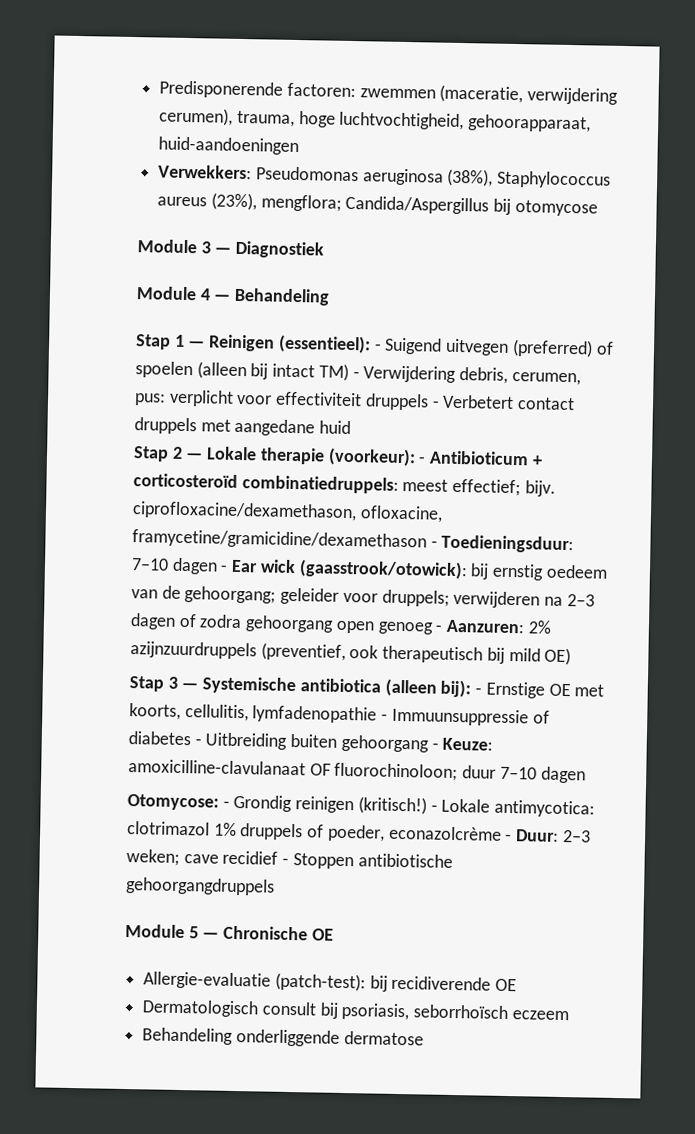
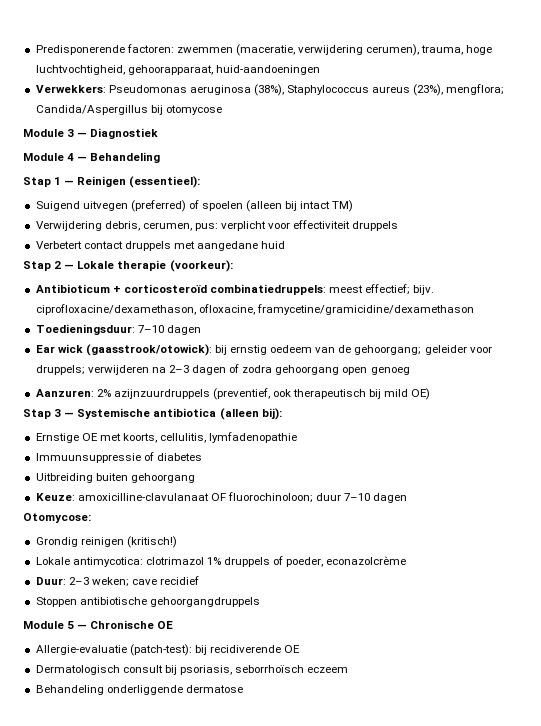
[373,343,382,351] - -> (201, 182) //
[352,371,360,379] - -> (354, 206) //
[431,400,440,408] - -> (399, 226) //
[418,456,427,464] - -> (233, 266) //
[430,540,438,548] - -> (474, 309) //
[220,564,229,572] - -> (201, 330) //
[435,624,443,632] - -> (410, 371) //
[475,687,483,695] - -> (282, 414) //
[381,713,389,721] - -> (298, 437) //
[194,738,202,746] - -> (202, 457) //
[431,742,439,750] - -> (195, 478) //
[222,800,230,808] - -> (91, 518) //
[430,804,438,812] - -> (177, 542) //
[505,833,513,842] - -> (407, 560) //
[282,857,290,865] - -> (200, 580) //

